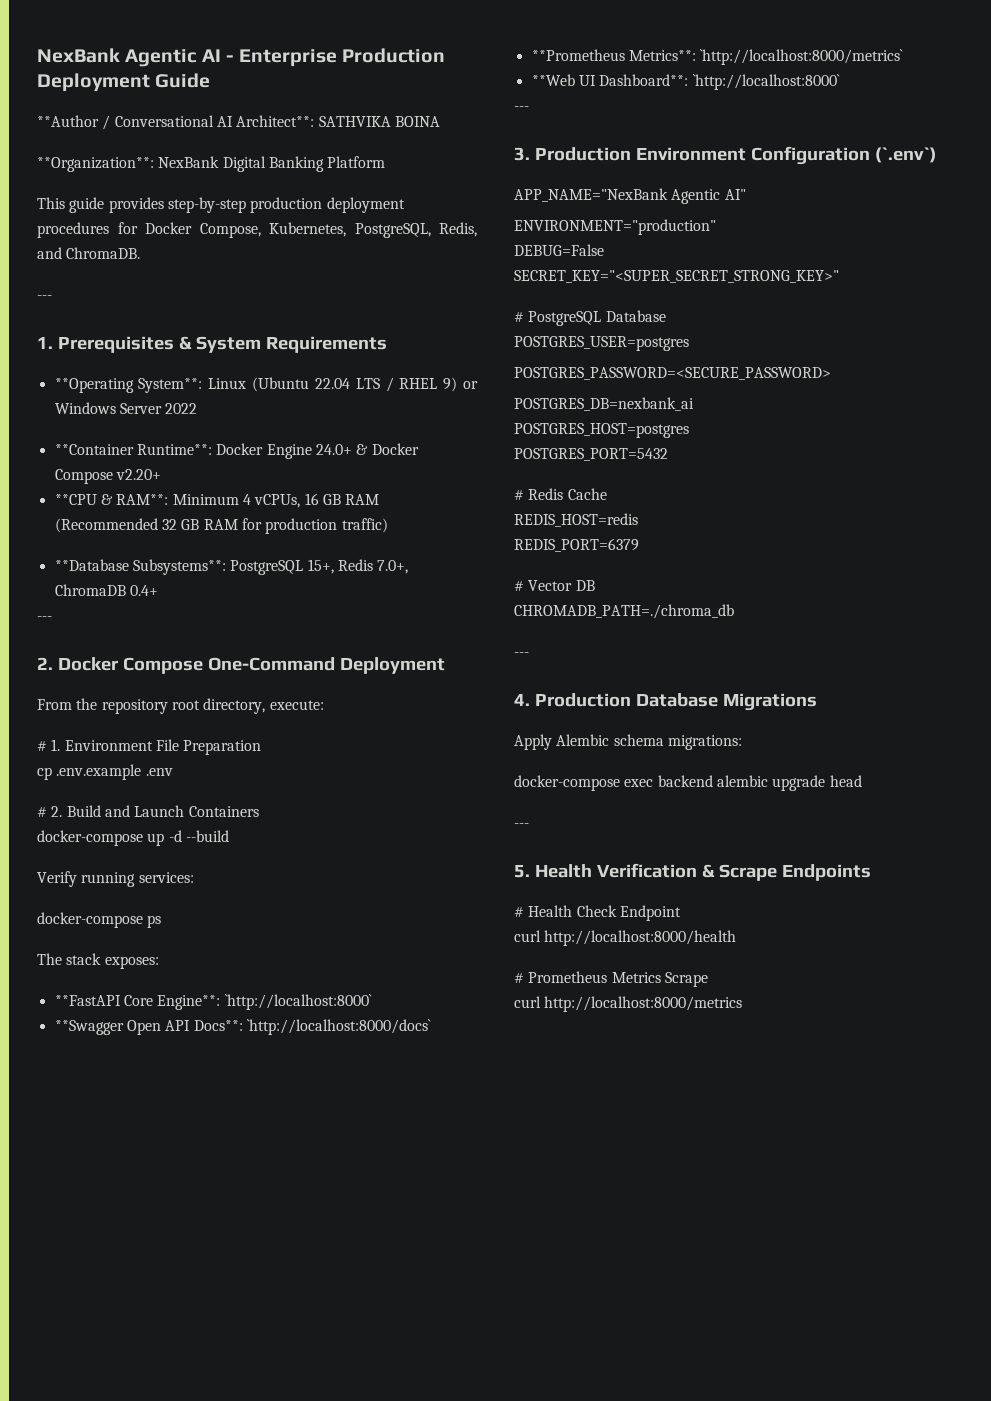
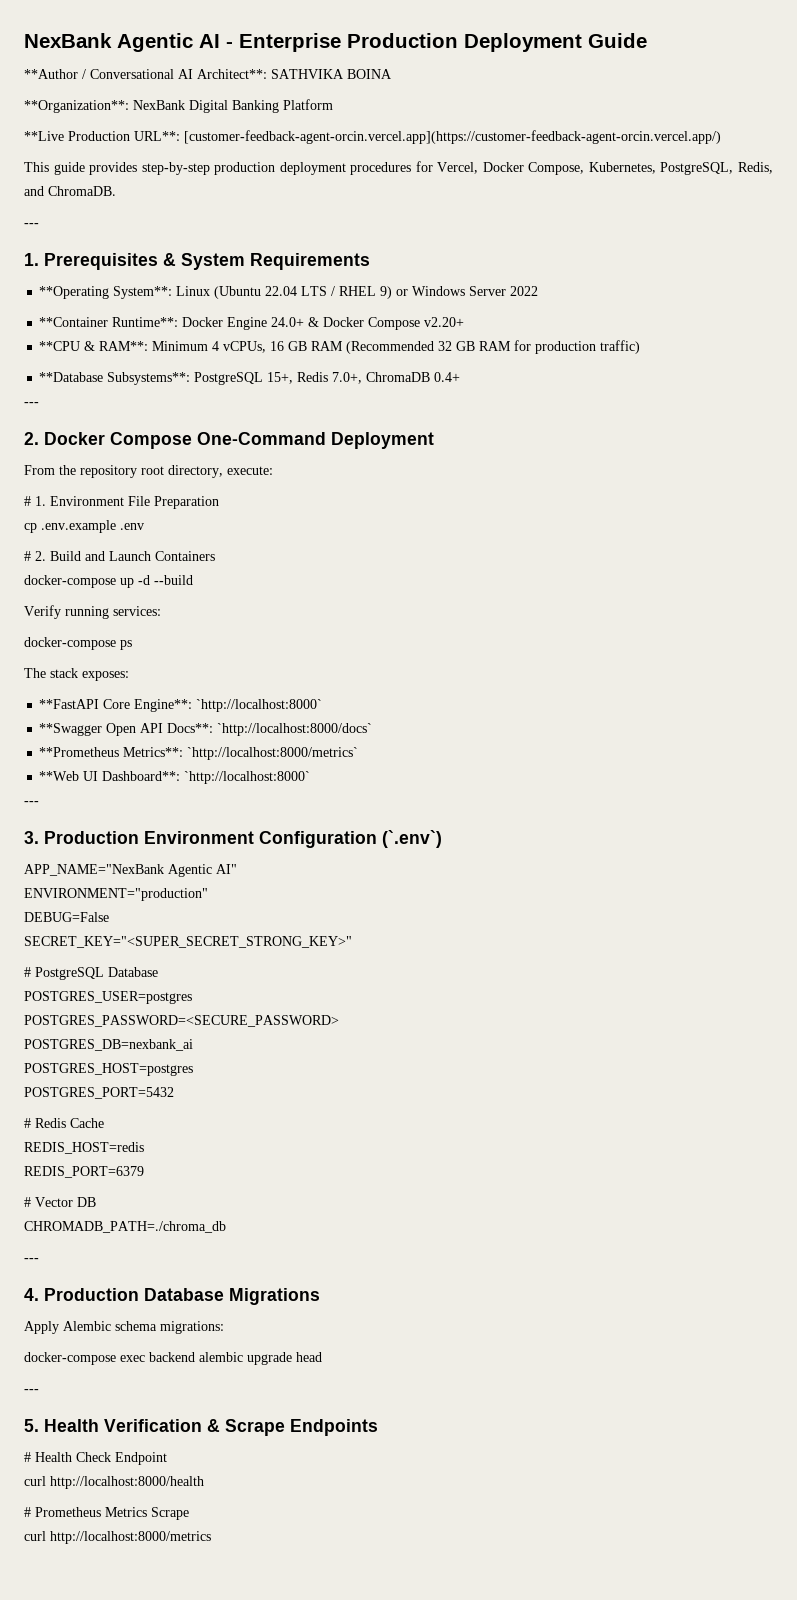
(386, 162) none -> [24,130,721,144] // **Live Production URL**: [customer-feedback-agent-orcin.vercel.app](https://customer-feedback-agent-orcin.vercel.app/)
(138, 228) none -> [437,162,479,174] Vercel,

